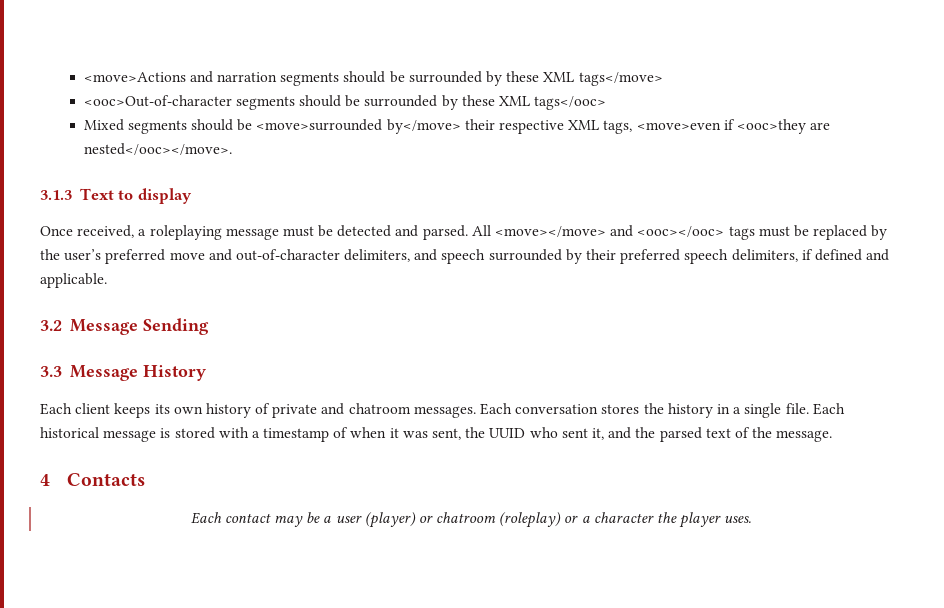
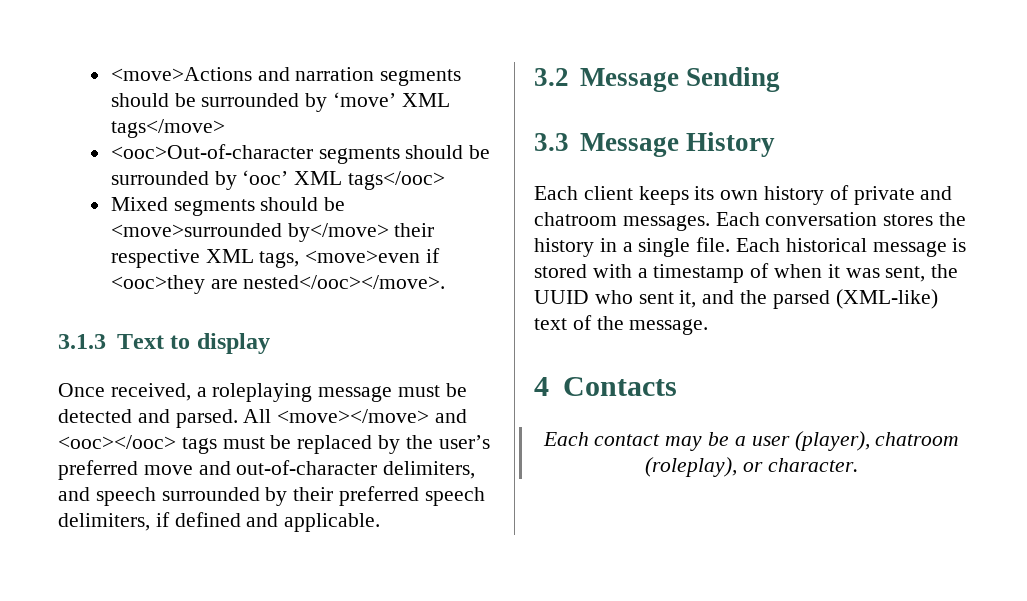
[506,71,540,82] these -> [332,92,396,107] ‘move’
[461,95,495,106] these -> [242,170,289,185] ‘ooc’
(702, 434) none -> [835,289,938,309] (XML-like)
[364,512,752,528] (player) or chatroom (roleplay) or a character the player uses. -> [794,431,960,451] [645,457,858,477] (player), chatroom (roleplay), or character.

